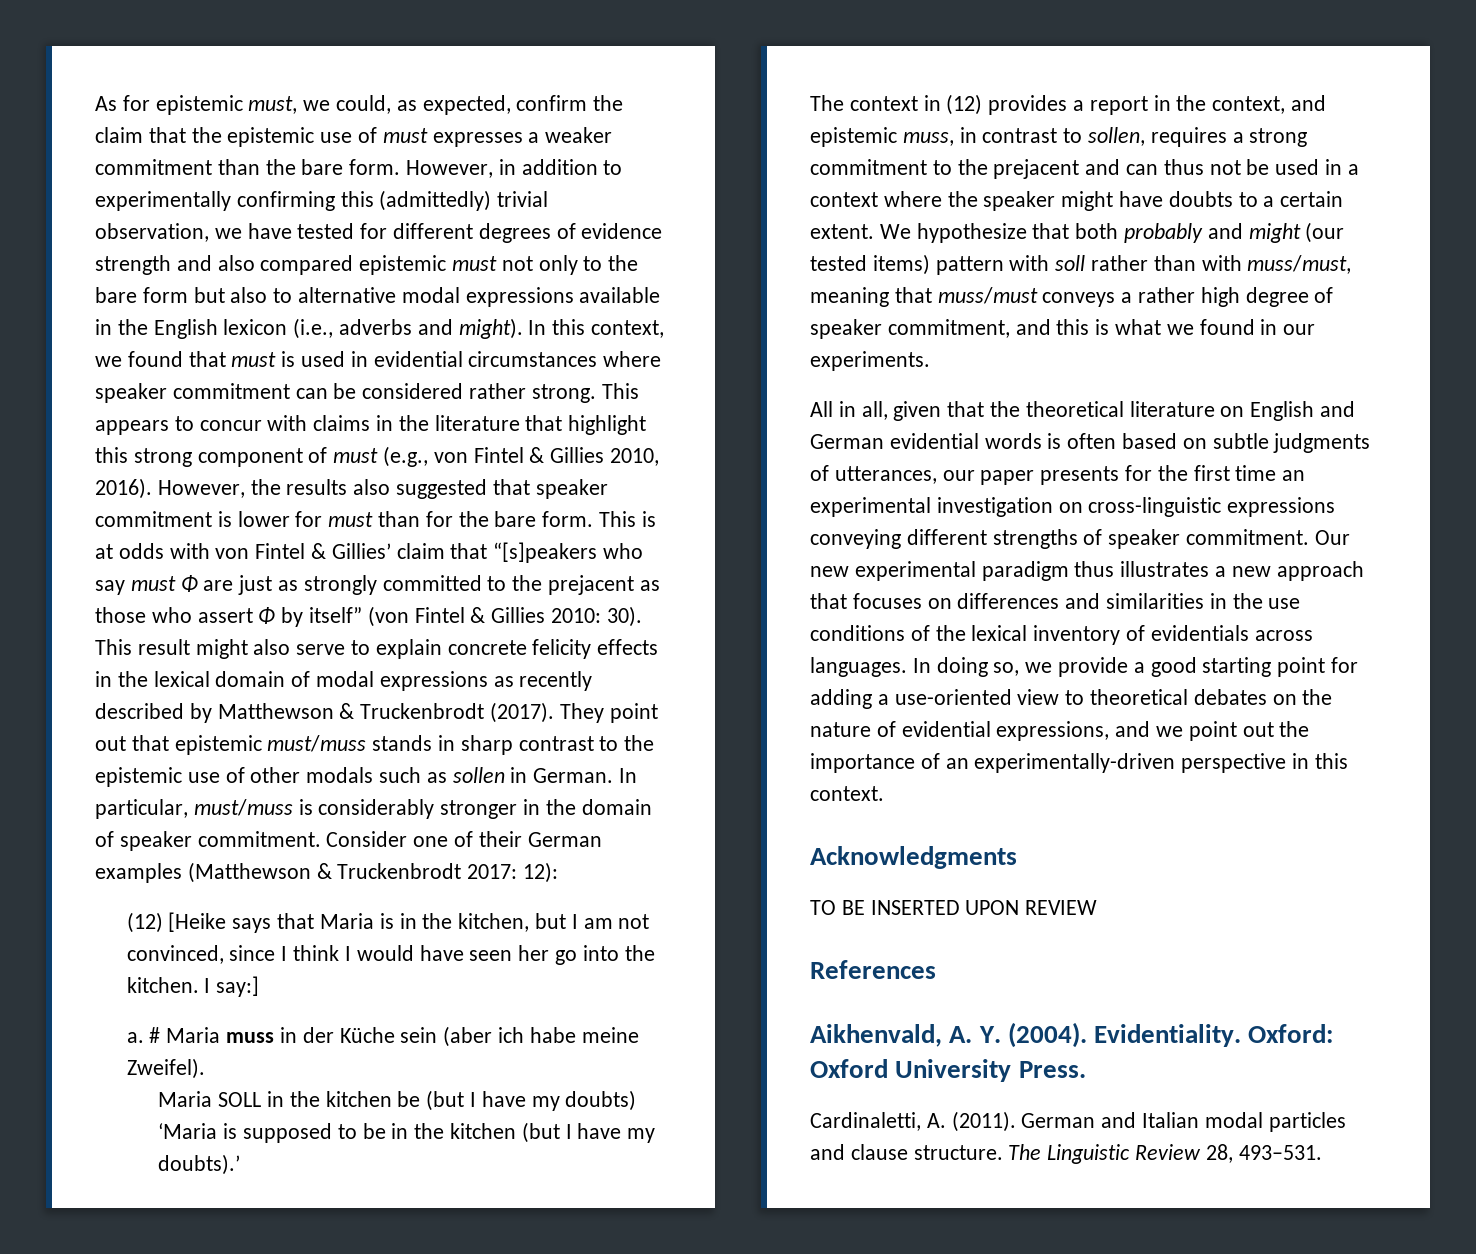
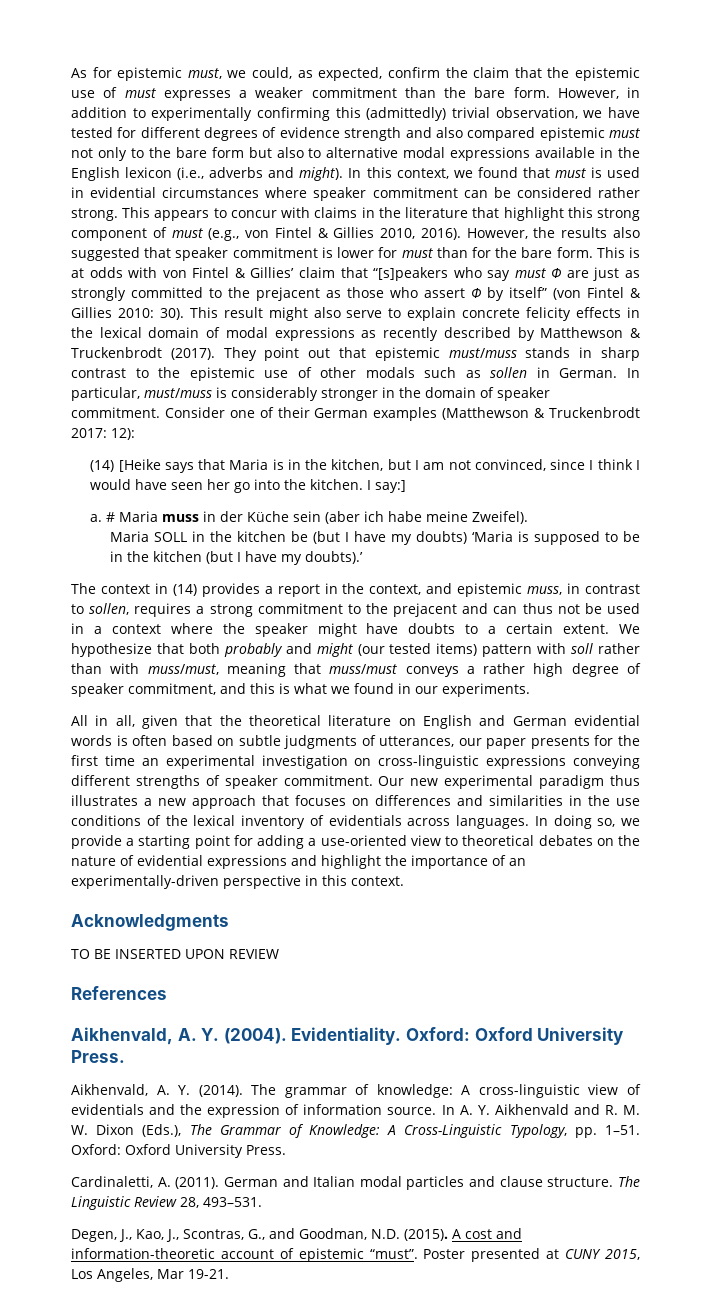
[126,912,163,933] (12) -> [90,460,115,472] (14)
[946,94,983,115] (12) -> [172,584,197,596] (14)
[1150,657,1197,677] good -> (135, 842) none
[996,721,1274,741] expressions, and we point out -> [207,855,381,869] expressions and highlight
(1086, 1069) none -> [71,1084,641,1098] [71,1104,641,1118] [71,1124,640,1138] [71,1144,286,1158] // Aikhenvald, A. Y. (2014). The grammar of knowledge: A cross-linguistic view of evidentials and the expression of information source. In A. Y. Aikhenvald and R. M. W. Dixon (Eds.), The Grammar of Knowledge: A Cross-Linguistic Typology, pp. 1–51. Oxford: Oxford University Press.
(1322, 1152) none -> [71,1228,522,1242] [71,1248,641,1262] [71,1268,229,1282] // Degen, J., Kao, J., Scontras, G., and Goodman, N.D. (2015). A cost and information-theoretic account of epistemic “must”. Poster presented at CUNY 2015, Los Angeles, Mar 19-21.

